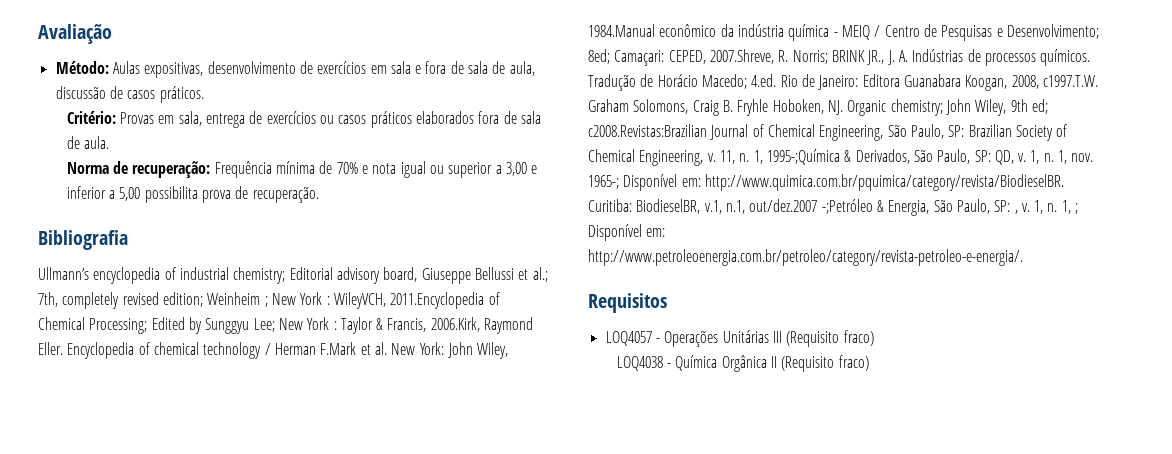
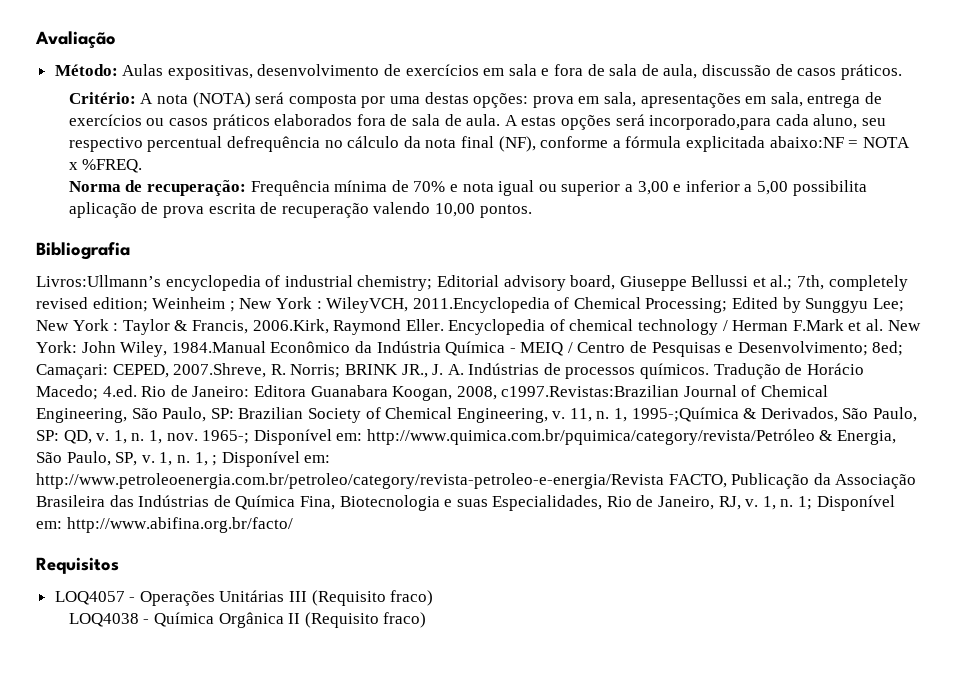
[120,112,155,124] Provas -> [140,92,741,108] A nota (NOTA) será composta por uma destas opções: prova em sala, apresentações
(110, 142) none -> [504,114,886,130] [68,136,910,152] [68,159,143,173] A estas opções será incorporado,para cada aluno, seu respectivo percentual defrequência no cálculo da nota final (NF), conforme a fórmula explicitada abaixo:NF = NOTA x %FREQ.
[202,186,319,203] prova de recuperação. -> [68,202,532,218] aplicação de prova escrita de recuperação valendo 10,00 pontos.
[38,267,89,280] Ullmann’s -> [36,275,161,287] Livros:Ullmann’s
[659,24,830,41] econômico da indústria química -> [270,341,506,356] Econômico da Indústria Química
[1042,75,1098,87] [588,99,1048,116] [588,124,707,137] c1997.T.W. Graham Solomons, Craig B. Fryhle Hoboken, NJ. Organic chemistry; John Wiley, 9th ed; c2008.Revistas:Brazilian -> [501,385,680,397] c1997.Revistas:Brazilian
[704,174,1064,191] [588,199,873,214] http://www.quimica.com.br/pquimica/category/revista/BiodieselBR. Curitiba: BiodieselBR, v.1, n.1, out/dez.2007 -;Petróleo -> [366,429,815,445] http://www.quimica.com.br/pquimica/category/revista/Petróleo
[994,200,1018,214] SP: , -> [115,452,138,466] SP,
[588,249,1023,266] http://www.petroleoenergia.com.br/petroleo/category/revista-petroleo-e-energia/. -> [36,473,917,489] [36,495,895,511] [36,517,293,533] http://www.petroleoenergia.com.br/petroleo/category/revista-petroleo-e-energia/Revista FACTO, Publicação da Associação Brasileira das Indústrias de Química Fina, Biotecnologia e suas Especialidades, Rio de Janeiro, RJ, v. 1, n. 1; Disponível em: http://www.abifina.org.br/facto/

